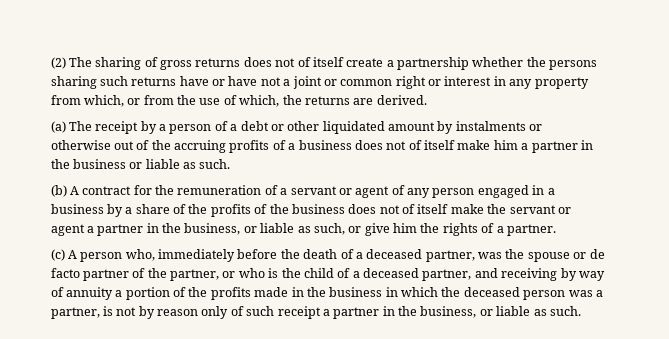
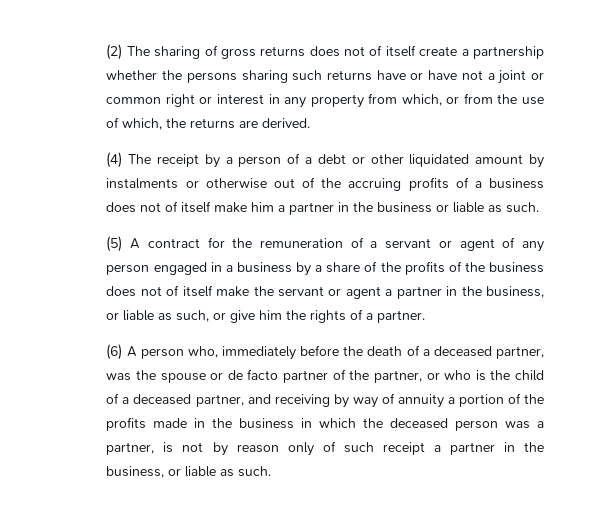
[50,121,66,133] (a) -> [106,152,123,168] (4)
[50,185,67,197] (b) -> [106,236,123,252] (5)
[50,249,65,261] (c) -> [106,344,123,360] (6)

